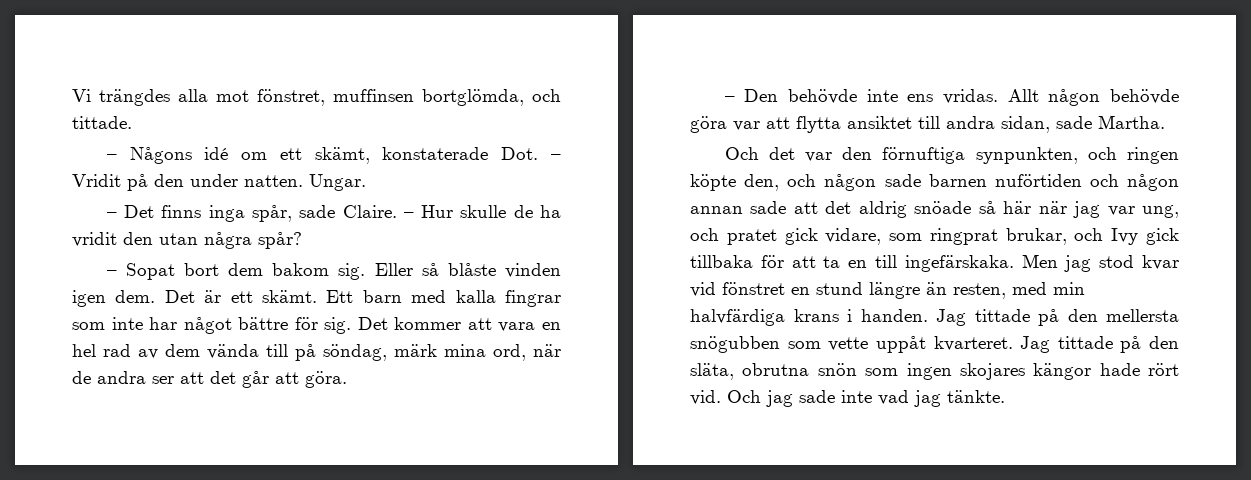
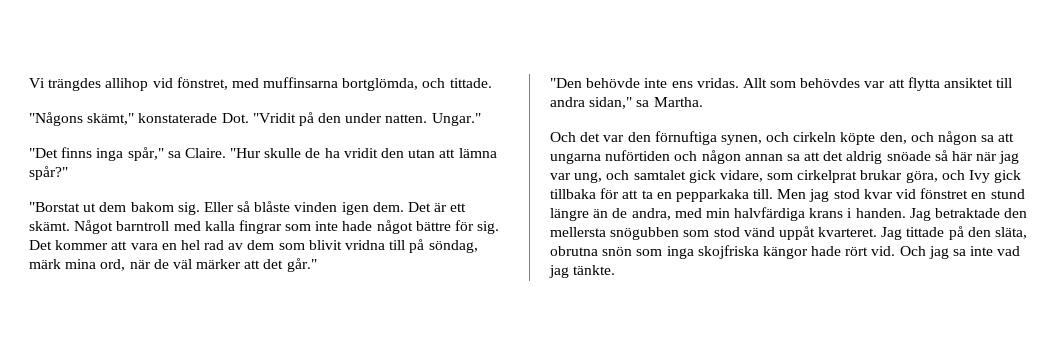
[178,89,561,106] [72,116,132,129] [106,147,561,164] [72,174,366,191] [106,205,454,222] alla mot fönstret, muffinsen bortglömda, och tittade. // – Någons idé om ett skämt, konstaterade Dot. – Vridit på den under natten. Ungar. // – Det finns inga spår, sade Claire. – Hur -> [105,77,492,91] [29,112,481,126] [29,147,262,161] allihop vid fönstret, med muffinsarna bortglömda, och tittade. // "Någons skämt," konstaterade Dot. "Vridit på den under natten. Ungar." // "Det finns inga spår," sa Claire. "Hur
[204,232,302,249] [106,263,220,280] några spår? // – Sopat bort -> [439,148,497,158] [29,166,68,180] [29,202,97,212] att lämna spår?" // "Borstat ut
[326,290,402,303] Ett barn -> [74,220,170,234] Något barntroll
[149,317,178,330] har -> [342,221,373,231] hade
[207,344,259,359] vända -> [278,240,386,250] som blivit vridna
[97,371,347,388] [724,89,779,102] andra ser att det går att göra. // – Den -> [172,258,317,272] [550,78,582,88] väl märker att det går." // "Den
[1048,89,1179,106] [690,116,727,133] någon behövde göra -> [770,78,861,88] som behövdes
[1001,116,1092,133] sidan, sade -> [589,97,650,109] sidan," sa
[975,147,1179,164] synpunkten, och ringen -> [720,132,837,145] synen, och cirkeln
[884,174,987,187] sade barnen -> [981,133,1015,142] [550,153,601,164] sa att ungarna
[750,201,787,214] sade -> [786,154,800,161] sa
[726,229,777,245] pratet -> [633,170,686,180] samtalet
[929,228,1067,245] ringprat brukar, -> [797,170,938,183] cirkelprat brukar göra,
[875,255,1014,272] till ingefärskaka. -> [675,189,774,202] pepparkaka till.
[953,283,1006,299] resten, -> [612,208,671,220] de andra,
[974,309,1059,326] tittade på -> [935,208,1001,218] betraktade
[828,337,869,351] vette -> [713,227,775,237] stod vänd
[906,363,1025,380] ingen skojares -> [666,245,759,259] inga skojfriska
[799,390,835,403] sade -> [953,249,967,256] sa

